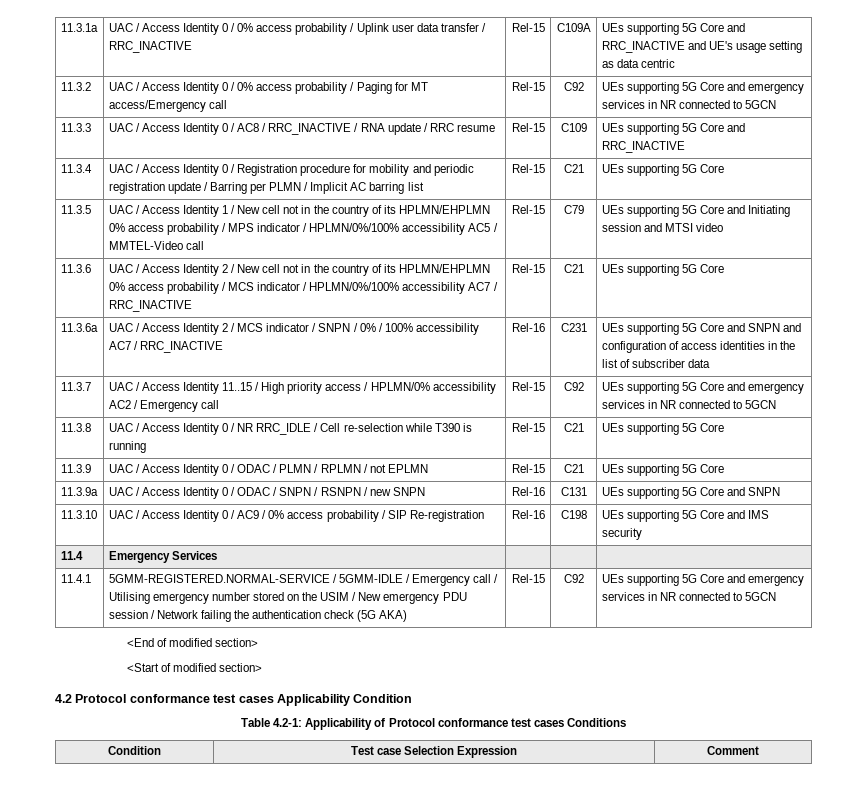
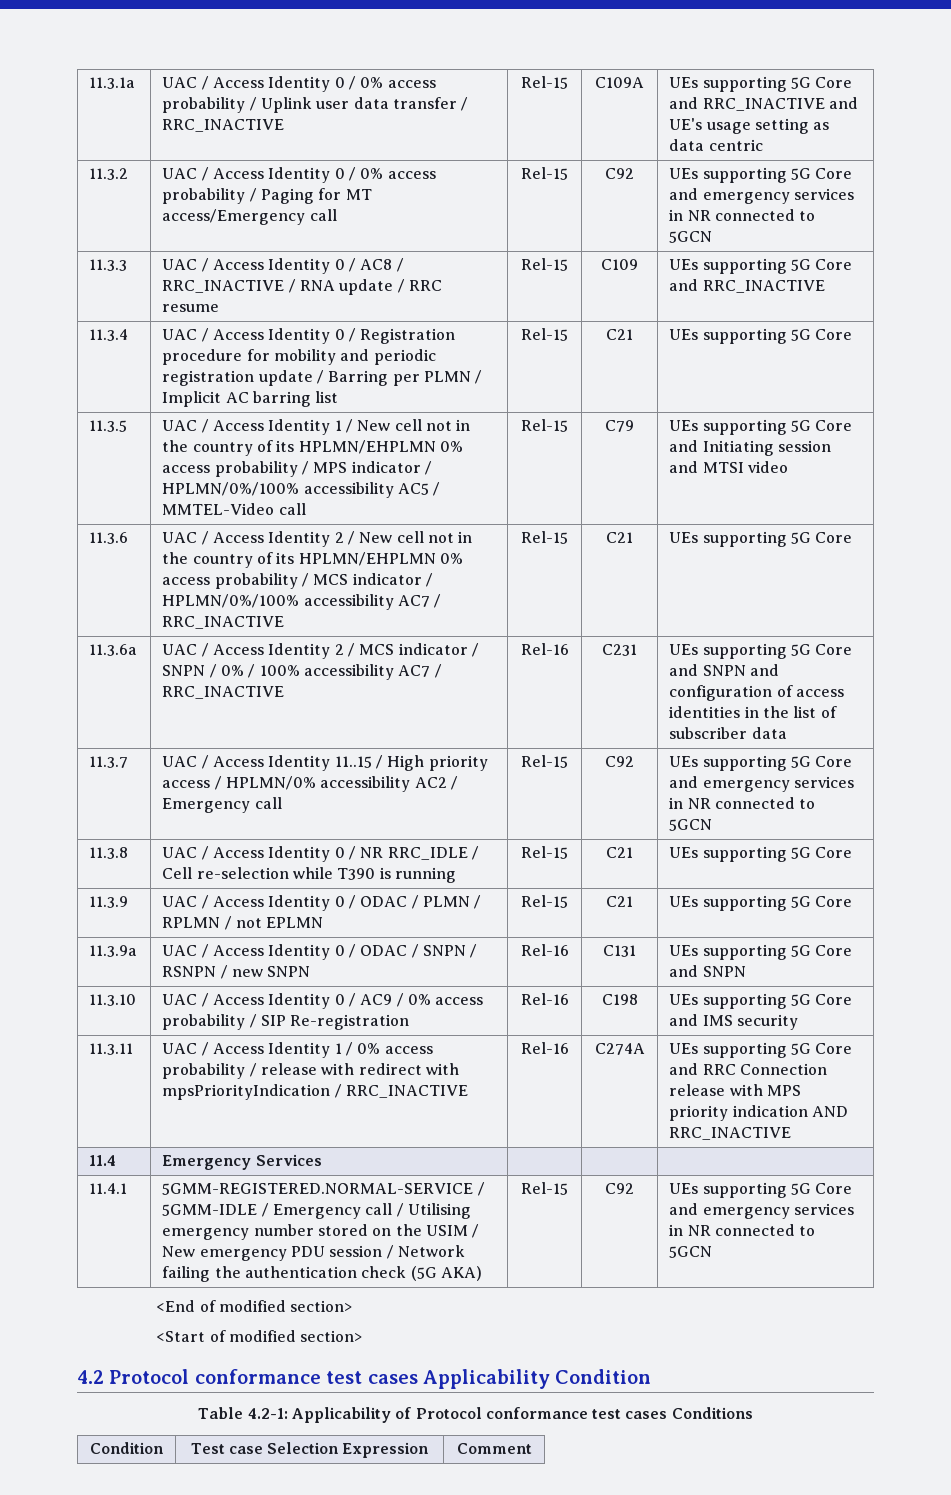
(642, 534) none -> [89,1043,134,1055] [162,1042,433,1058] [162,1063,460,1079] [162,1084,469,1100] [520,1042,569,1054] [594,1043,645,1055] [669,1042,853,1058] [669,1063,828,1075] [669,1084,802,1096] [669,1105,849,1121] [669,1127,792,1140] // 11.3.11 | UAC / Access Identity 1 / 0% access probability / release with redirect with mpsPriorityIndication / RRC_INACTIVE | Rel-16 | C274A | UEs supporting 5G Core and RRC Connection release with MPS priority indication AND RRC_INACTIVE

